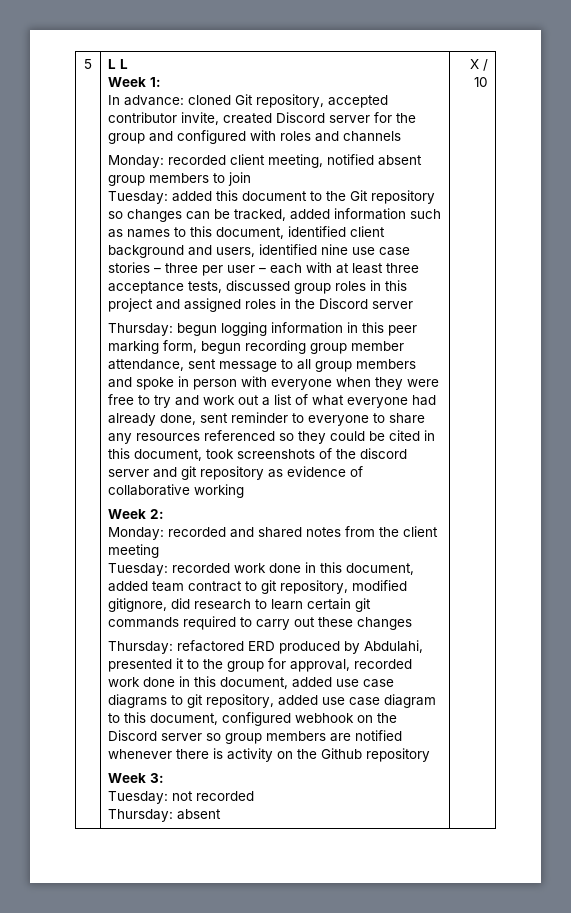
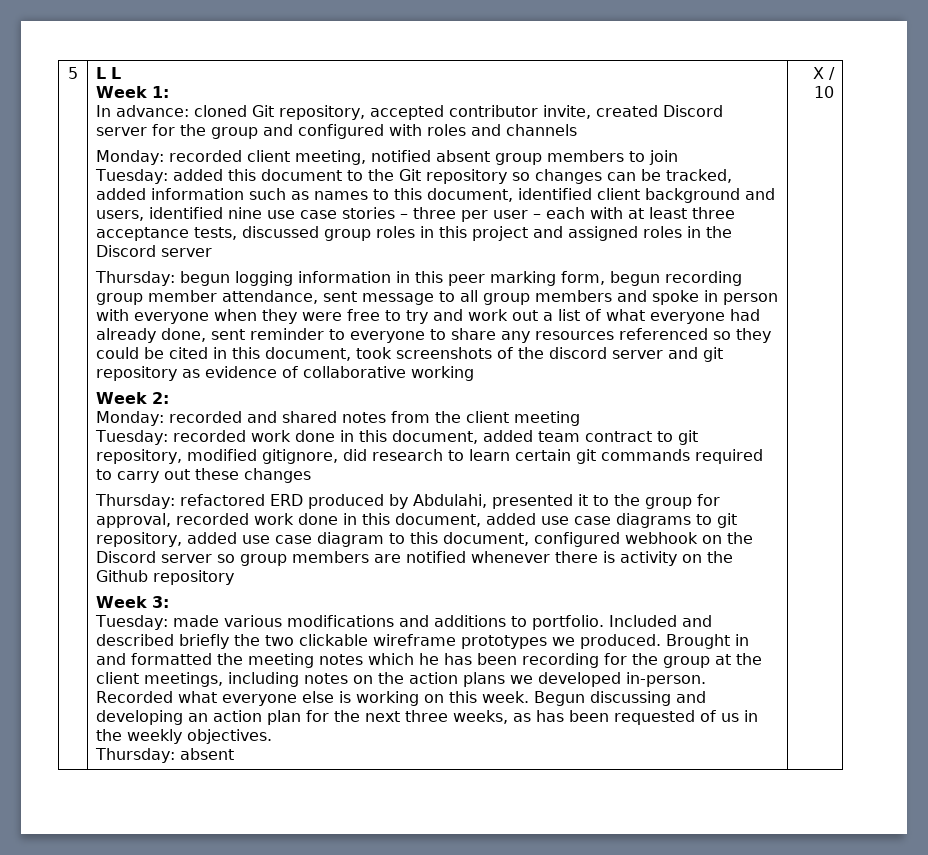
[172,791,255,801] not recorded -> [173,615,713,630] [96,634,750,649] [96,653,763,668] [96,672,707,687] [96,691,707,706] [96,710,759,725] [96,729,273,744] made various modifications and additions to portfolio. Included and described briefly the two clickable wireframe prototypes we produced. Brought in and formatted the meeting notes which he has been recording for the group at the client meetings, including notes on the action plans we developed in-person. Recorded what everyone else is working on this week. Begun discussing and developing an action plan for the next three weeks, as has been requested of us in the weekly objectives.

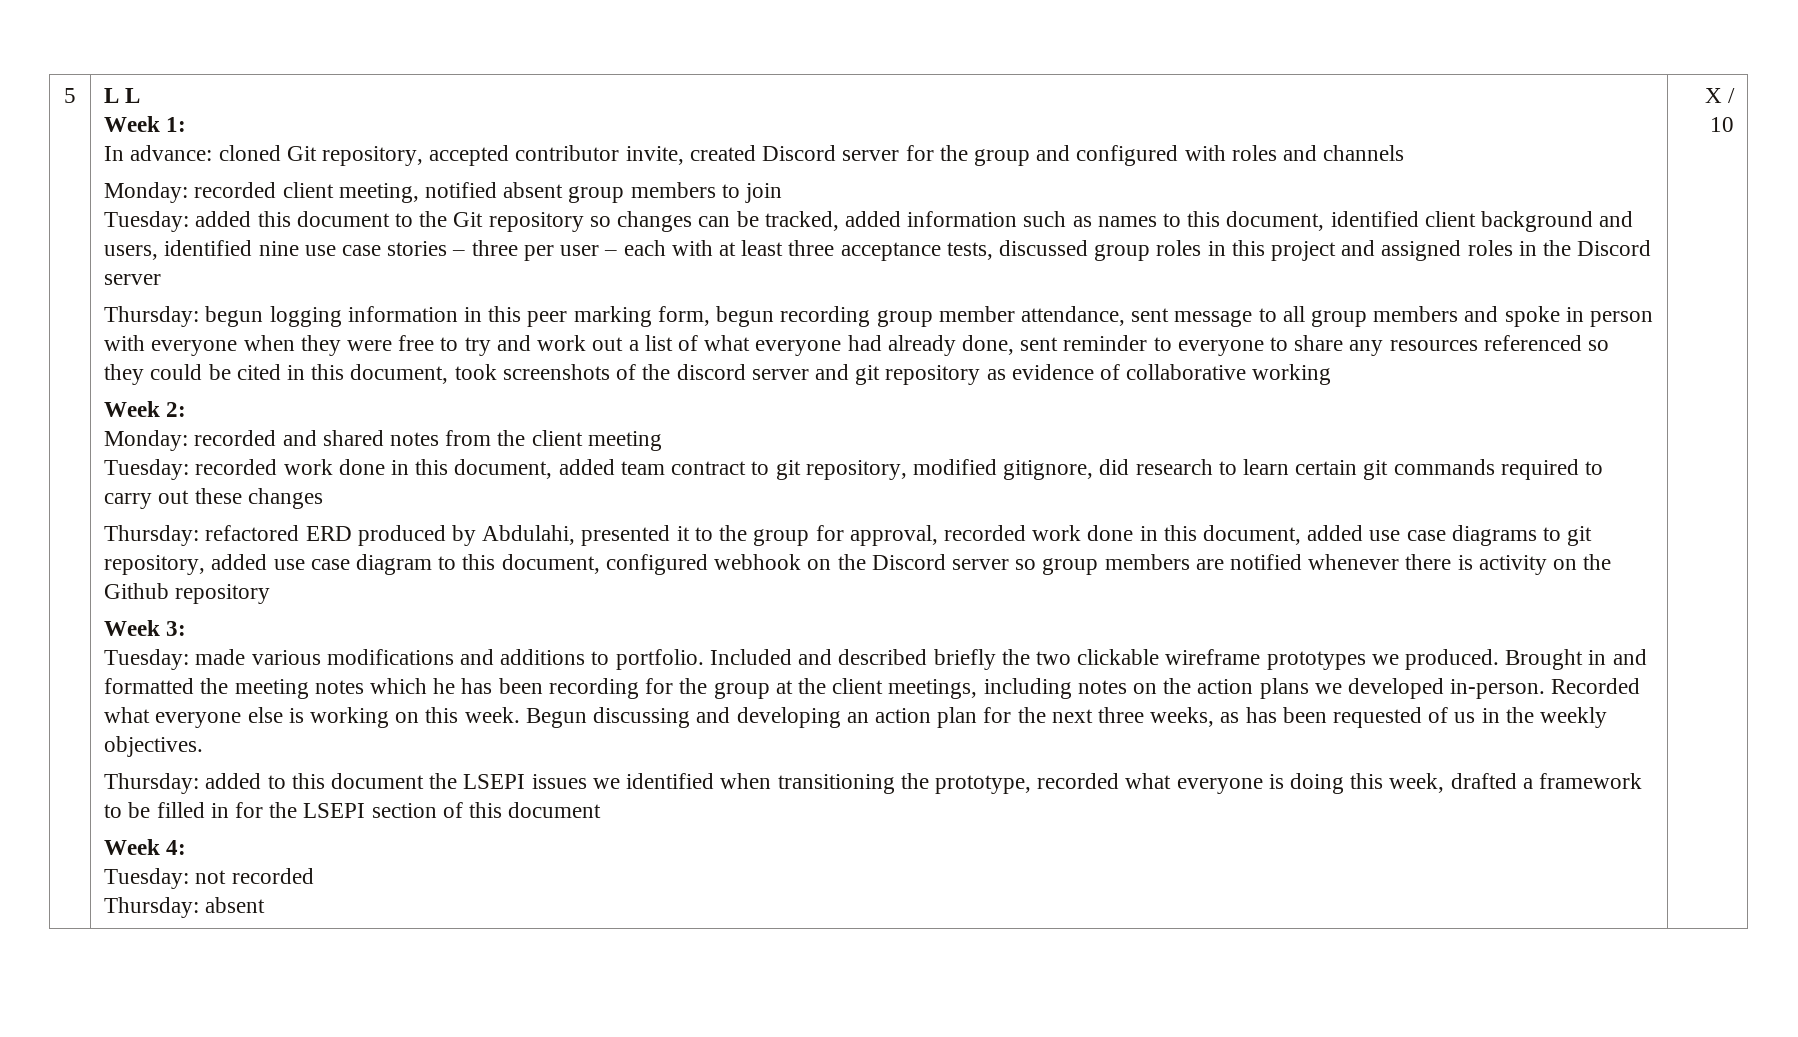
(273, 736) none -> [104,773,1643,794] [104,802,602,818] [104,839,187,855] [104,868,314,889] // Thursday: added to this document the LSEPI issues we identified when transitioning the prototype, recorded what everyone is doing this week, drafted a framework to be filled in for the LSEPI section of this document // Week 4: // Tuesday: not recorded

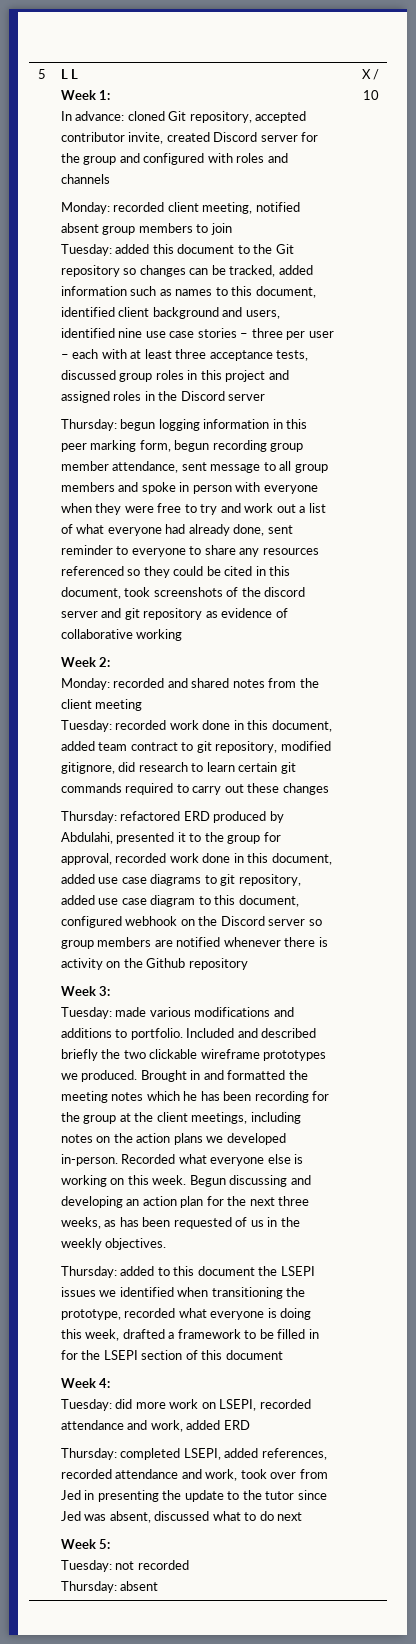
(187, 847) none -> [60,1399,311,1411] [60,1420,250,1432] [60,1448,327,1460] [60,1469,328,1481] [60,1490,327,1502] [60,1511,303,1523] [60,1539,111,1549] // Tuesday: did more work on LSEPI, recorded attendance and work, added ERD // Thursday: completed LSEPI, added references, recorded attendance and work, took over from Jed in presenting the update to the tutor since Jed was absent, discussed what to do next // Week 5:

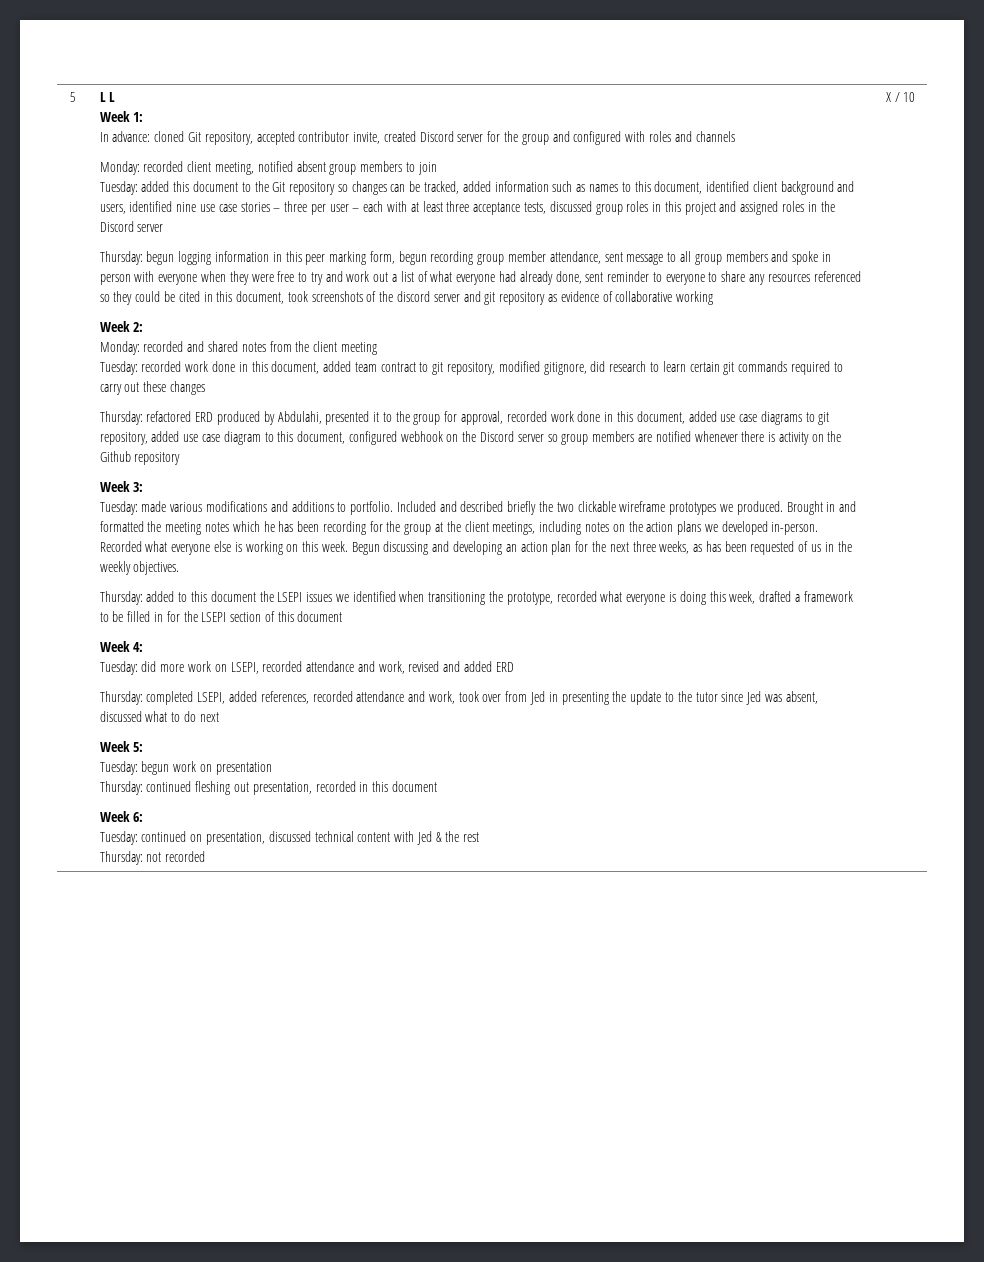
(183, 1426) none -> [408,661,461,672] revised and
(112, 1566) none -> [141,761,272,775] [99,781,437,795] [99,811,144,822] [99,831,480,845] [99,851,143,865] begun work on presentation // Thursday: continued fleshing out presentation, recorded in this document // Week 6: // Tuesday: continued on presentation, discussed technical content with Jed & the rest // Thursday:
[60,1581,159,1593] // Thursday: absent -> (206, 856) none

